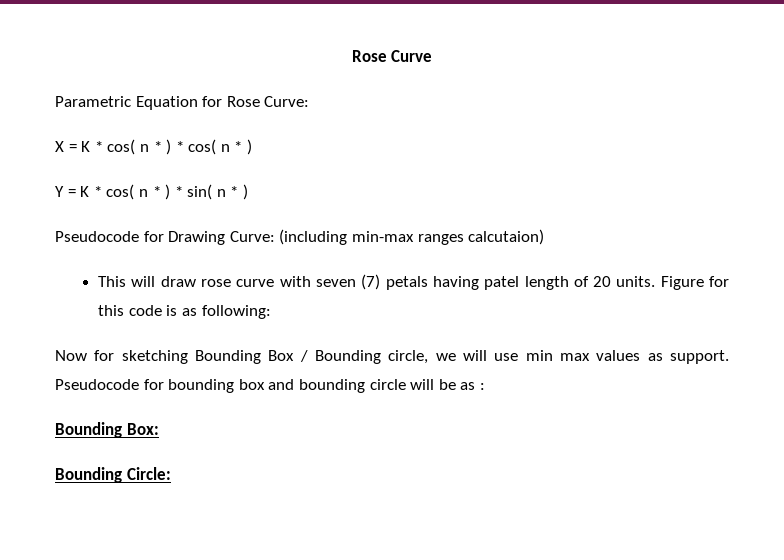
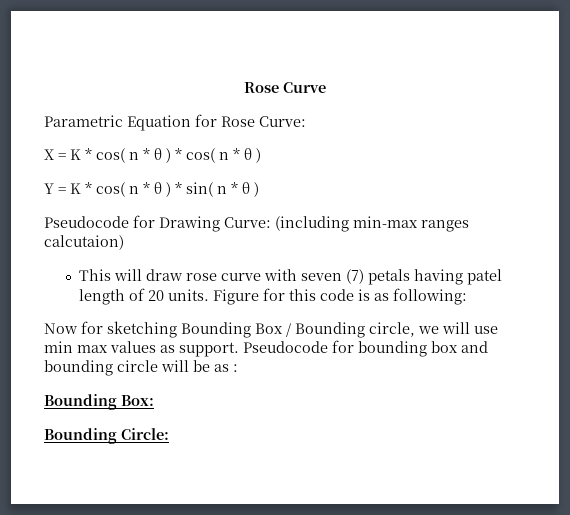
(162, 146) none -> [154,148,162,160] θ
(243, 146) none -> [244,148,252,160] θ
(161, 191) none -> [154,182,162,194] θ
(239, 191) none -> [242,182,250,194] θ

